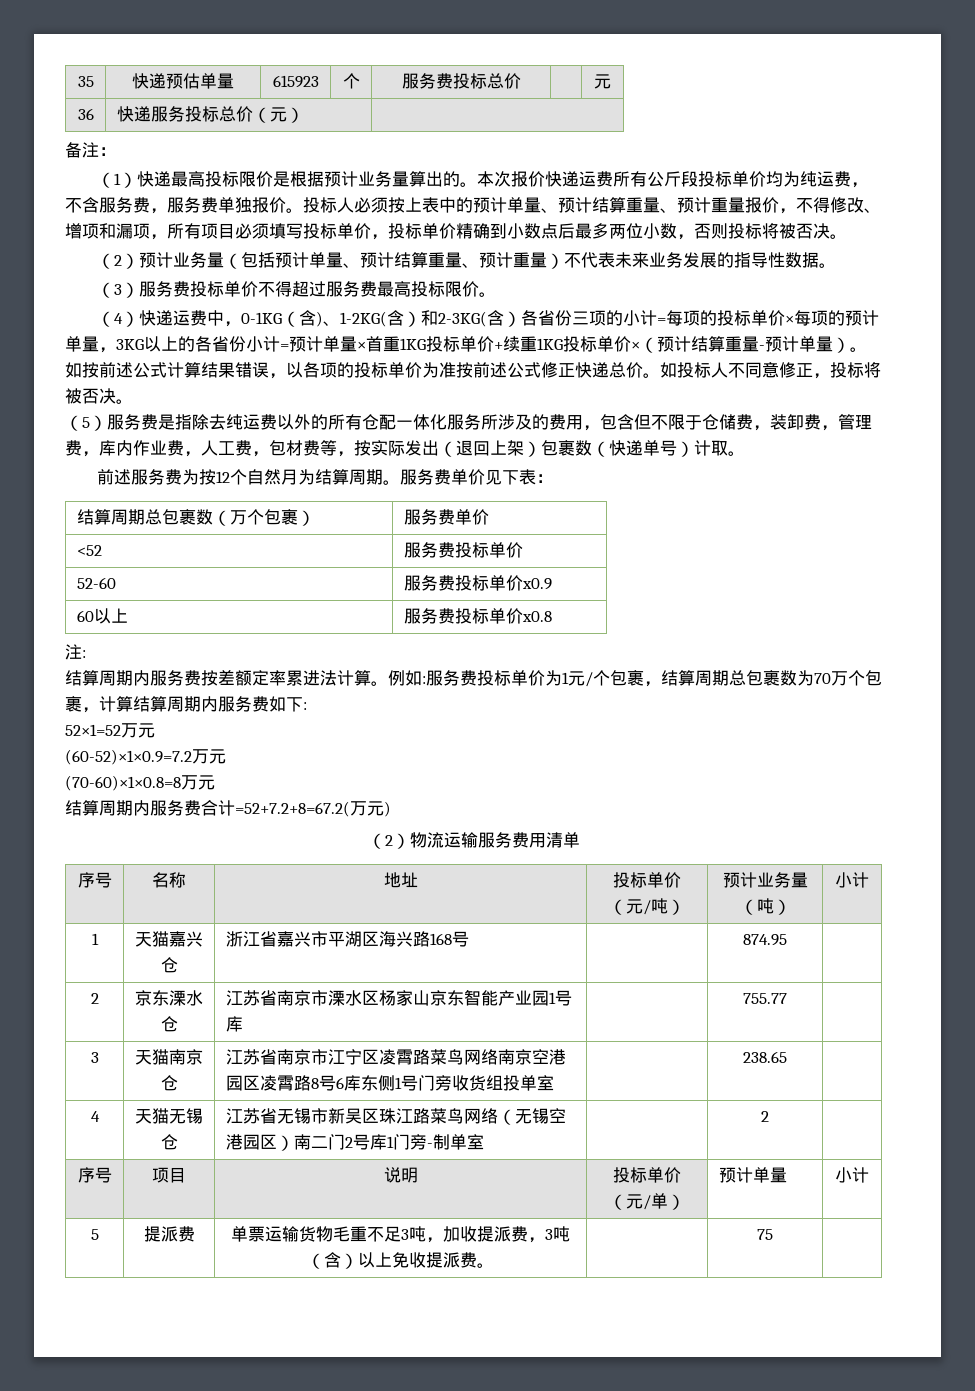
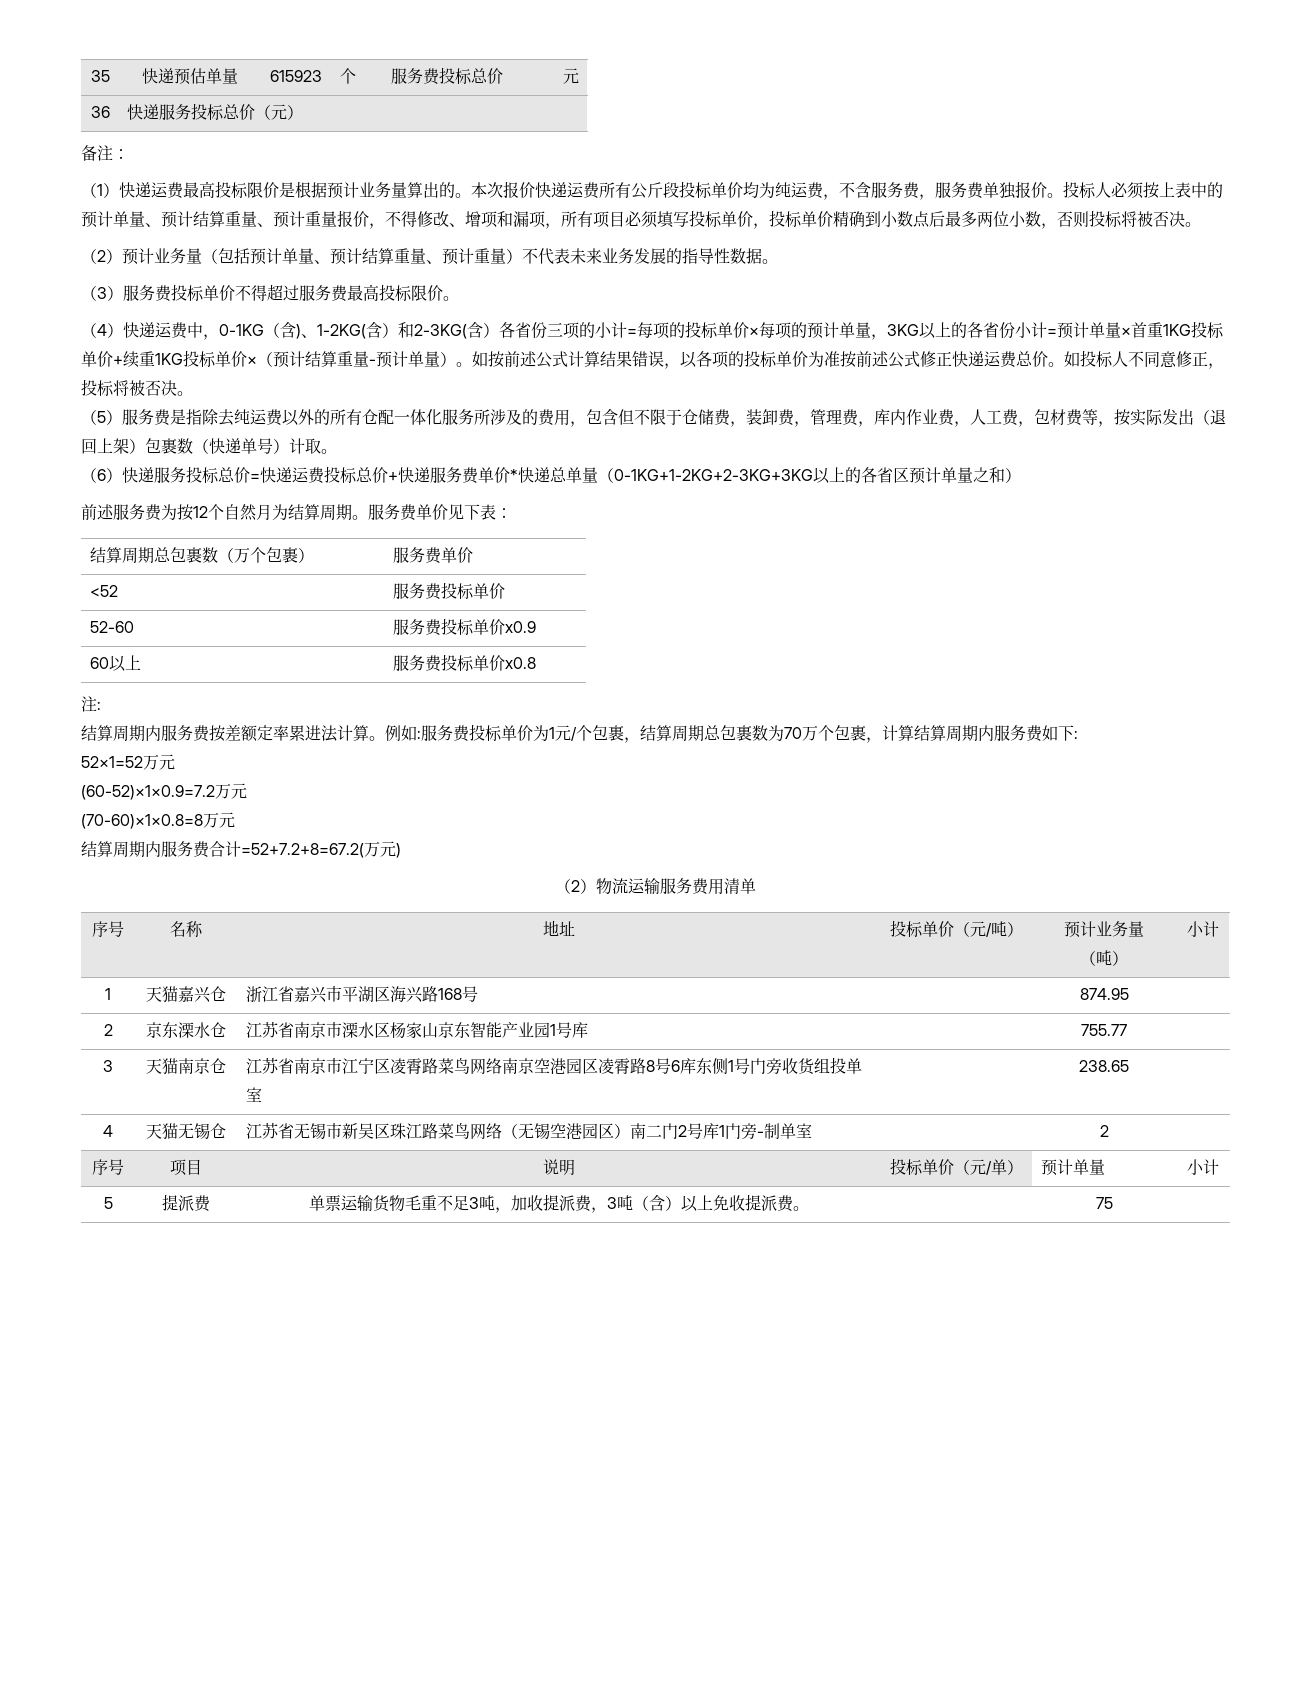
(171, 179) none -> [151,182,184,199] 运费
(609, 370) none -> [984,351,1017,368] 运费
(745, 453) none -> [81,466,1021,484] // （6）快递服务投标总价=快递运费投标总价+快递服务费单价*快递总单量（0-1KG+1-2KG+2-3KG+3KG以上的各省区预计单量之和）

